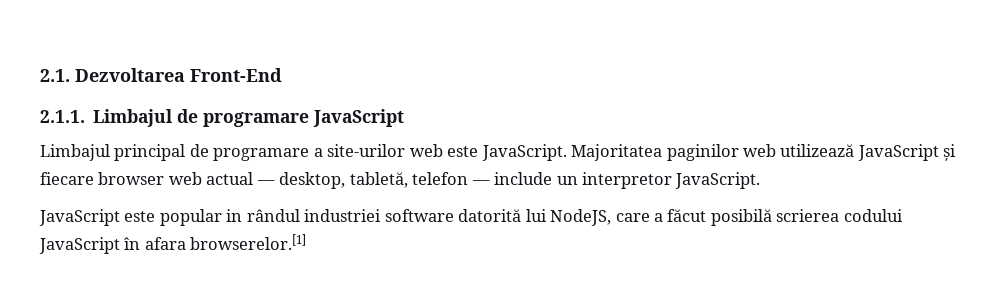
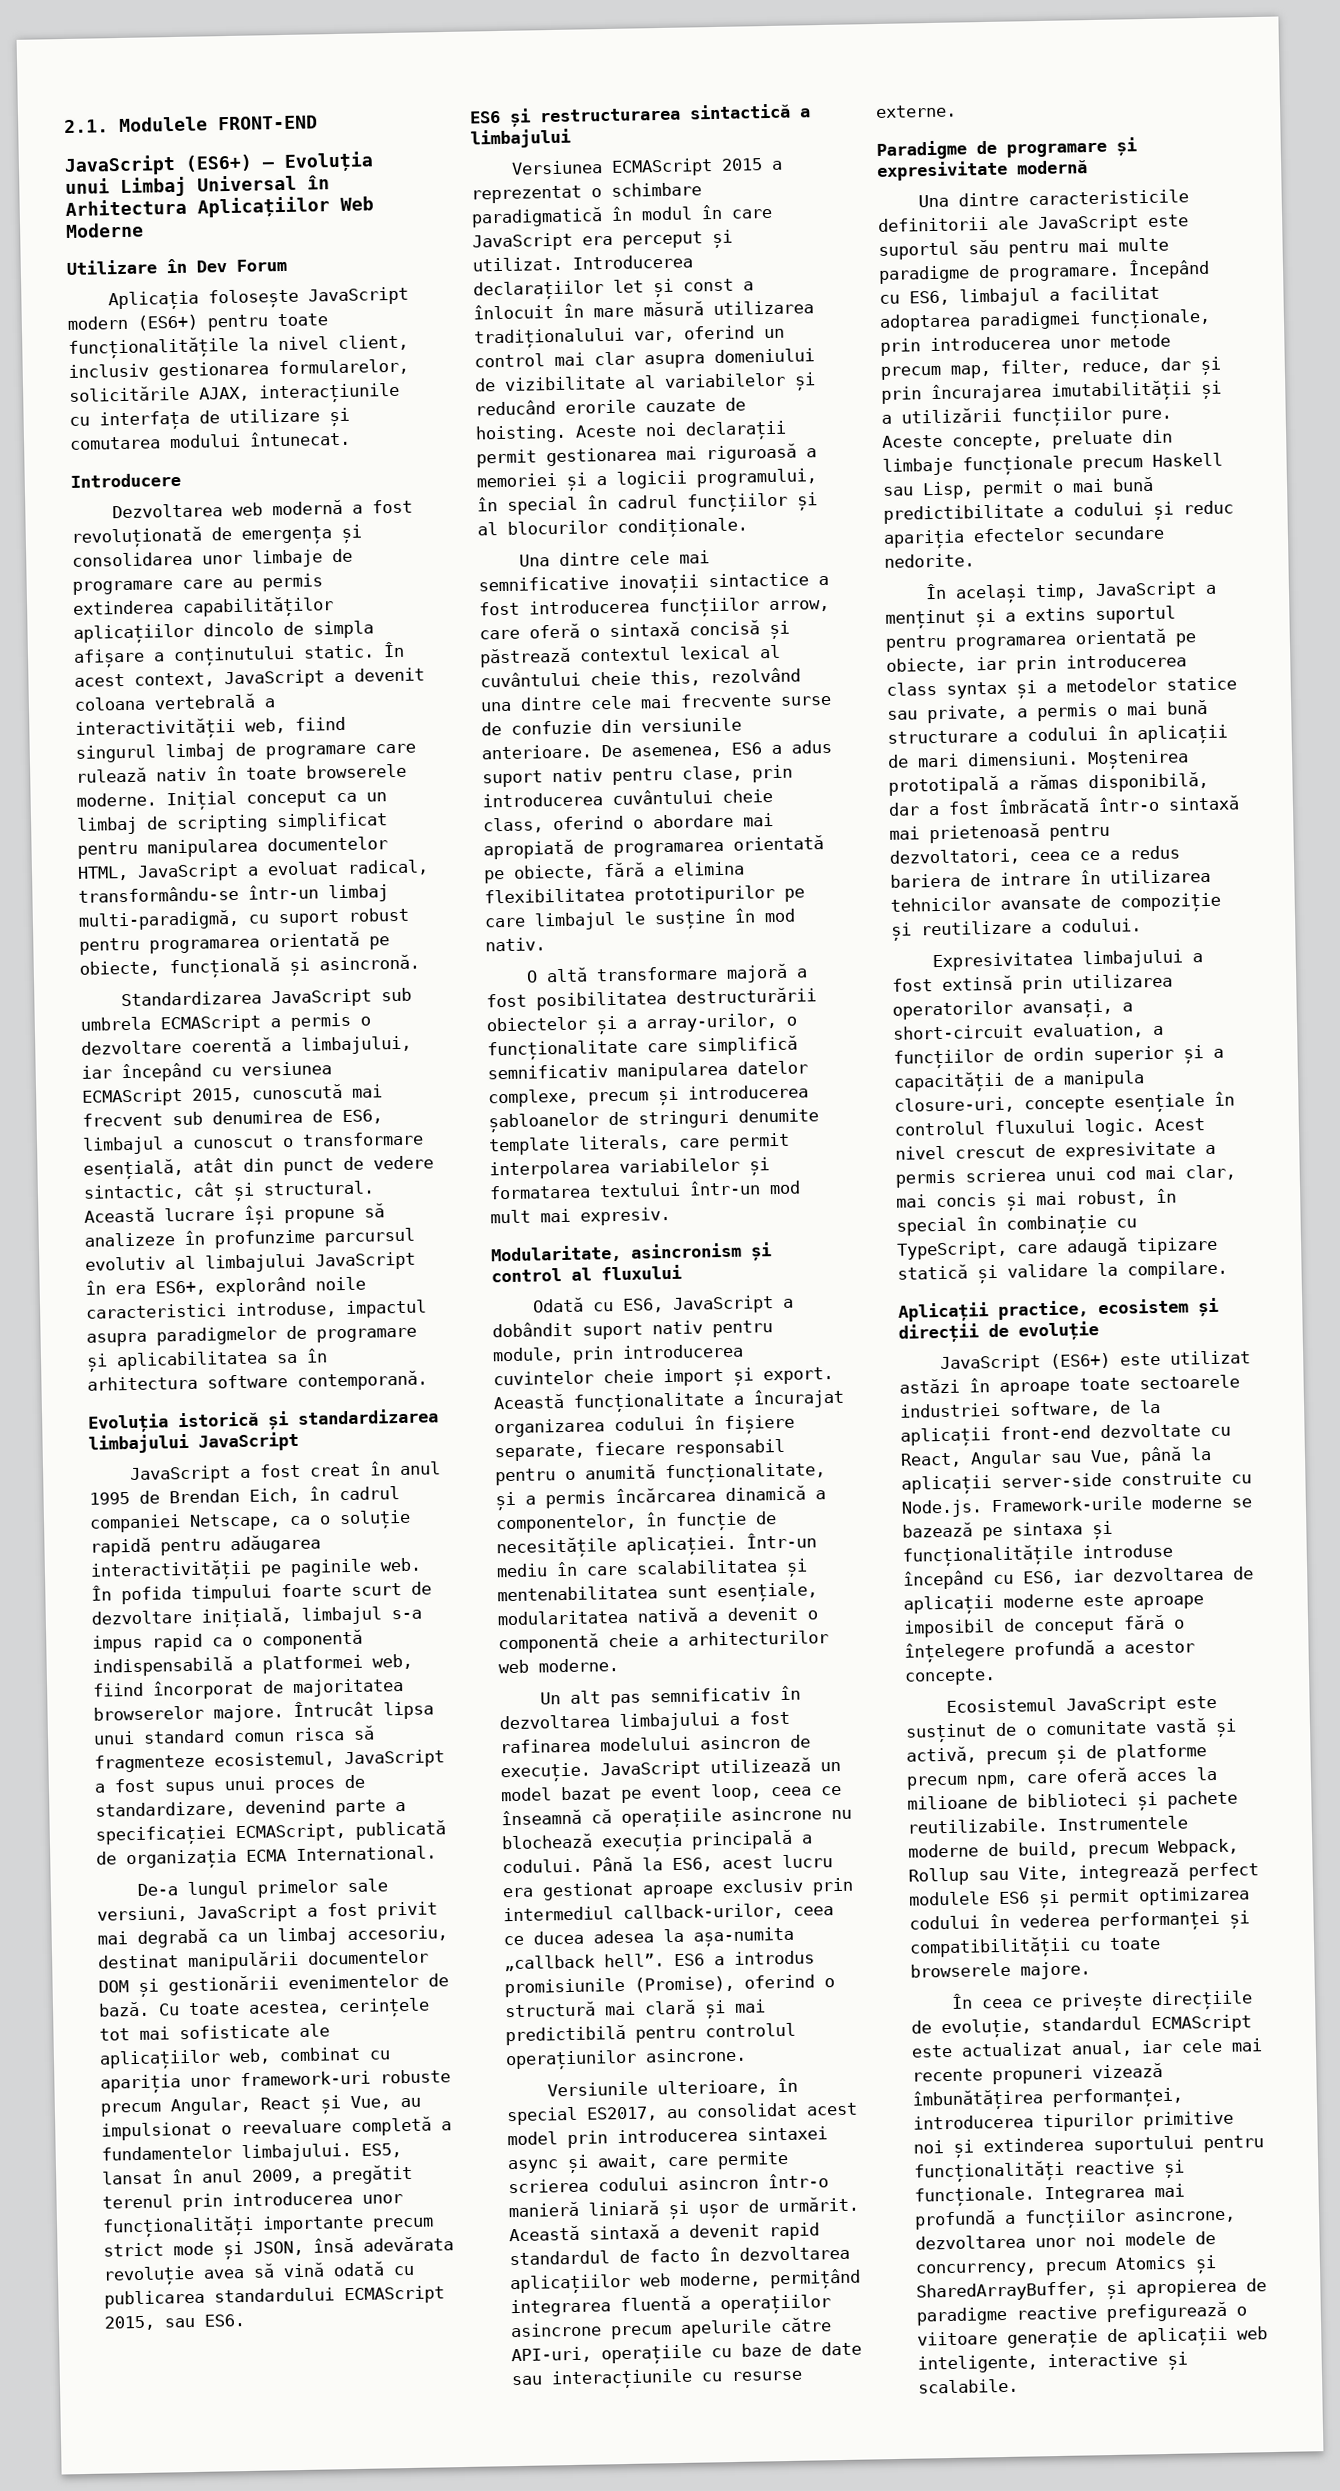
[75,68,282,82] [40,109,405,127] [40,144,957,161] [40,172,761,189] [39,209,903,226] [39,234,307,254] Dezvoltarea Front-End // 2.1.1. Limbajul de programare JavaScript // Limbajul principal de programare a site-urilor web este JavaScript. Majoritatea paginilor web utilizează JavaScript și fiecare browser web actual — desktop, tabletă, telefon — include un interpretor JavaScript. // JavaScript este popular in rândul industriei software datorită lui NodeJS, care a făcut posibilă scrierea codului JavaScript în afara browserelor.[1] -> [119,115,318,132] [64,151,374,177] [65,174,330,197] [65,196,374,218] [65,222,144,238] [66,258,287,275] [107,286,409,311] [67,313,328,332] [68,334,409,359] [68,358,409,381] [69,382,400,404] [69,407,350,431] [69,430,351,450] [70,472,181,488] [111,499,413,519] [71,524,362,548] [72,548,353,568] [72,573,323,595] [72,596,334,618] [73,620,374,644] [73,641,405,668] [74,667,425,689] [74,693,275,711] [75,716,346,740] [75,742,416,763] [76,763,407,783] [76,790,387,811] [76,812,388,835] [77,836,388,859] [77,859,429,882] [78,884,389,903] [78,907,409,931] [79,931,390,955] [79,954,420,979] [120,987,412,1008] [80,1012,371,1034] [81,1035,412,1055] [81,1061,332,1083] [82,1084,383,1107] [82,1109,383,1127] [82,1131,424,1155] [83,1155,434,1180] [83,1180,374,1202] [84,1203,385,1225] [84,1227,415,1249] [85,1251,416,1273] [85,1276,366,1297] [86,1299,427,1319] [86,1325,417,1347] [86,1348,328,1372] [87,1370,428,1391] [88,1408,439,1433] [88,1431,299,1454] [129,1461,441,1485] [89,1486,400,1505] [89,1509,411,1533] [90,1534,321,1557] [90,1557,421,1582] [91,1581,432,1605] [91,1606,422,1628] [92,1629,363,1653] [92,1653,413,1677] [93,1678,404,1700] [93,1700,434,1723] [93,1725,375,1745] [94,1749,445,1773] [94,1774,365,1796] [95,1799,406,1819] [95,1820,446,1846] [96,1845,437,1870] [136,1878,388,1900] [97,1901,438,1923] [97,1925,448,1948] [98,1949,429,1972] [98,1973,449,1997] [98,1997,430,2018] [99,2023,330,2041] [99,2046,391,2070] [100,2069,451,2094] [100,2095,421,2117] [101,2116,452,2141] [101,2143,402,2163] [102,2164,413,2185] [102,2191,403,2212] [102,2214,434,2238] [103,2236,454,2260] [103,2261,414,2286] [104,2285,445,2309] [104,2314,245,2331] [469,103,811,127] [470,128,571,149] [510,158,783,177] [471,182,702,204] [471,204,773,228] [472,229,733,252] [472,254,693,272] [473,278,754,301] [473,300,814,320] [474,325,785,349] [474,348,815,369] [474,372,816,392] [475,397,746,416] [475,420,787,444] [476,443,817,468] [476,468,817,491] [477,492,818,515] [477,517,748,538] [518,550,710,567] [478,572,829,594] [479,597,830,618] [479,620,790,640] [479,644,781,668] [480,667,801,688] [480,693,832,712] [481,717,742,736] [481,739,832,760] [482,764,793,788] [482,789,773,808] [483,813,774,834] [483,835,824,860] [484,861,745,884] [484,885,805,905] [484,908,796,931] [485,937,546,952] [525,963,808,983] [486,987,817,1011] [486,1012,797,1035] [487,1035,798,1061] [487,1060,808,1081] [488,1084,809,1108] [488,1108,819,1133] [488,1132,790,1156] [489,1157,770,1180] [489,1180,801,1200] [490,1206,671,1226] [491,1242,772,1264] [491,1264,682,1283] [531,1295,794,1314] [492,1320,773,1340] [492,1343,744,1364] [493,1367,834,1387] [493,1388,845,1413] [494,1414,795,1438] [494,1438,785,1462] [495,1462,826,1486] [495,1485,826,1511] [495,1511,777,1534] [496,1532,817,1559] [496,1558,808,1578] [497,1582,818,1603] [497,1606,818,1626] [498,1630,829,1654] [498,1658,619,1674] [539,1685,801,1708] [499,1710,790,1732] [500,1734,811,1754] [500,1757,841,1783] [501,1783,842,1803] [501,1806,852,1828] [501,1829,813,1853] [502,1854,833,1874] [502,1877,854,1901] [503,1903,834,1922] [503,1926,794,1947] [504,1950,815,1972] [504,1974,835,1998] [504,1999,766,2019] [505,2022,796,2046] [505,2047,747,2071] [546,2077,798,2097] [506,2102,858,2126] [507,2126,828,2149] [507,2150,789,2174] [508,2173,829,2194] [508,2196,859,2220] [509,2222,820,2242] [509,2245,850,2266] [510,2268,861,2295] [510,2294,831,2318] [510,2317,832,2340] [511,2341,862,2365] [511,2368,803,2390] [875,104,957,118] [876,137,1137,160] [877,160,1088,181] [917,189,1189,208] [878,214,1189,234] [878,237,1169,260] [878,258,1210,284] [879,285,1160,307] [879,308,1211,332] [880,333,1171,356] [880,356,1221,380] [881,380,1222,404] [881,406,1172,427] [882,429,1173,451] [882,452,1223,476] [883,476,1154,500] [883,500,1234,524] [883,525,1165,549] [884,553,975,568] [924,581,1217,604] [885,605,1176,629] [885,628,1197,652] [886,653,1187,674] [886,676,1237,699] [887,699,1208,724] [887,724,1228,745] [887,749,1189,770] [888,771,1209,796] [888,795,1240,816] [889,823,1110,844] [889,845,1180,866] [890,868,1211,888] [890,892,1221,913] [891,918,1142,941] [931,949,1203,972] [892,973,1173,994] [892,998,1133,1020] [892,1022,1164,1040] [893,1045,1224,1069] [893,1070,1145,1093] [894,1091,1235,1114] [894,1118,1205,1137] [895,1141,1216,1161] [895,1164,1236,1188] [896,1188,1177,1211] [896,1214,1137,1236] [896,1236,1218,1260] [897,1260,1228,1284] [898,1297,1219,1322] [898,1321,1099,1343] [939,1350,1251,1374] [899,1374,1240,1396] [899,1399,1161,1418] [900,1423,1231,1447] [900,1446,1212,1469] [901,1470,1252,1495] [901,1494,1252,1518] [902,1520,1113,1541] [902,1543,1173,1567] [903,1566,1254,1590] [903,1593,1204,1615] [903,1614,1185,1638] [904,1640,1195,1663] [904,1668,996,1686] [945,1695,1217,1715] [905,1718,1237,1743] [906,1743,1207,1765] [906,1766,1217,1790] [907,1790,1238,1811] [907,1815,1188,1834] [908,1838,1239,1859] [908,1862,1259,1886] [909,1886,1250,1909] [909,1910,1250,1932] [909,1936,1161,1959] [910,1961,1091,1980] [950,1990,1253,2012] [911,2014,1252,2039] [911,2038,1263,2058] [912,2063,1163,2085] [912,2087,1184,2111] [913,2110,1234,2132] [913,2135,1264,2158] [914,2159,1185,2183] [914,2183,1185,2207] [914,2206,1236,2230] [915,2231,1216,2250] [915,2255,1217,2278] [916,2278,1267,2302] [916,2301,1247,2326] [917,2326,1268,2349] [917,2351,1188,2374] [918,2378,1019,2394] Modulele FRONT-END // JavaScript (ES6+) – Evoluția unui Limbaj Universal în Arhitectura Aplicațiilor Web Moderne // Utilizare în Dev Forum // Aplicația folosește JavaScript modern (ES6+) pentru toate funcționalitățile la nivel client, inclusiv gestionarea formularelor, solicitările AJAX, interacțiunile cu interfața de utilizare și comutarea modului întunecat. // Introducere // Dezvoltarea web modernă a fost revoluționată de emergența și consolidarea unor limbaje de programare care au permis extinderea capabilităților aplicațiilor dincolo de simpla afișare a conținutului static. În acest context, JavaScript a devenit coloana vertebrală a interactivității web, fiind singurul limbaj de programare care rulează nativ în toate browserele moderne. Inițial conceput ca un limbaj de scripting simplificat pentru manipularea documentelor HTML, JavaScript a evoluat radical, transformându-se într-un limbaj multi-paradigmă, cu suport robust pentru programarea orientată pe obiecte, funcțională și asincronă. // Standardizarea JavaScript sub umbrela ECMAScript a permis o dezvoltare coerentă a limbajului, iar începând cu versiunea ECMAScript 2015, cunoscută mai frecvent sub denumirea de ES6, limbajul a cunoscut o transformare esențială, atât din punct de vedere sintactic, cât și structural. Această lucrare își propune să analizeze în profunzime parcursul evolutiv al limbajului JavaScript în era ES6+, explorând noile caracteristici introduse, impactul asupra paradigmelor de programare și aplicabilitatea sa în arhitectura software contemporană. // Evoluția istorică și standardizarea limbajului JavaScript // JavaScript a fost creat în anul 1995 de Brendan Eich, în cadrul companiei Netscape, ca o soluție rapidă pentru adăugarea interactivității pe paginile web. În pofida timpului foarte scurt de dezvoltare inițială, limbajul s-a impus rapid ca o componentă indispensabilă a platformei web, fiind încorporat de majoritatea browserelor majore. Întrucât lipsa unui standard comun risca să fragmenteze ecosistemul, JavaScript a fost supus unui proces de standardizare, devenind parte a specificației ECMAScript, publicată de organizația ECMA International. // De-a lungul primelor sale versiuni, JavaScript a fost privit mai degrabă ca un limbaj accesoriu, destinat manipulării documentelor DOM și gestionării evenimentelor de bază. Cu toate acestea, cerințele tot mai sofisticate ale aplicațiilor web, combinat cu apariția unor framework-uri robuste precum Angular, React și Vue, au impulsionat o reevaluare completă a fundamentelor limbajului. ES5, lansat în anul 2009, a pregătit terenul prin introducerea unor funcționalități importante precum strict mode și JSON, însă adevărata revoluție avea să vină odată cu publicarea standardului ECMAScript 2015, sau ES6. // ES6 și restructurarea sintactică a limbajului // Versiunea ECMAScript 2015 a reprezentat o schimbare paradigmatică în modul în care JavaScript era perceput și utilizat. Introducerea declarațiilor let și const a înlocuit în mare măsură utilizarea tradiționalului var, oferind un control mai clar asupra domeniului de vizibilitate al variabilelor și reducând erorile cauzate de hoisting. Aceste noi declarații permit gestionarea mai riguroasă a memoriei și a logicii programului, în special în cadrul funcțiilor și al blocurilor condiționale. // Una dintre cele mai semnificative inovații sintactice a fost introducerea funcțiilor arrow, care oferă o sintaxă concisă și păstrează contextul lexical al cuvântului cheie this, rezolvând una dintre cele mai frecvente surse de confuzie din versiunile anterioare. De asemenea, ES6 a adus suport nativ pentru clase, prin introducerea cuvântului cheie class, oferind o abordare mai apropiată de programarea orientată pe obiecte, fără a elimina flexibilitatea prototipurilor pe care limbajul le susține în mod nativ. // O altă transformare majoră a fost posibilitatea destructurării obiectelor și a array-urilor, o funcționalitate care simplifică semnificativ manipularea datelor complexe, precum și introducerea șabloanelor de stringuri denumite template literals, care permit interpolarea variabilelor și formatarea textului într-un mod mult mai expresiv. // Modularitate, asincronism și control al fluxului // Odată cu ES6, JavaScript a dobândit suport nativ pentru module, prin introducerea cuvintelor cheie import și export. Această funcționalitate a încurajat organizarea codului în fișiere separate, fiecare responsabil pentru o anumită funcționalitate, și a permis încărcarea dinamică a componentelor, în funcție de necesitățile aplicației. Într-un mediu în care scalabilitatea și mentenabilitatea sunt esențiale, modularitatea nativă a devenit o componentă cheie a arhitecturilor web moderne. // Un alt pas semnificativ în dezvoltarea limbajului a fost rafinarea modelului asincron de execuție. JavaScript utilizează un model bazat pe event loop, ceea ce înseamnă că operațiile asincrone nu blochează execuția principală a codului. Până la ES6, acest lucru era gestionat aproape exclusiv prin intermediul callback-urilor, ceea ce ducea adesea la așa-numita „callback hell”. ES6 a introdus promisiunile (Promise), oferind o structură mai clară și mai predictibilă pentru controlul operațiunilor asincrone. // Versiunile ulterioare, în special ES2017, au consolidat acest model prin introducerea sintaxei async și await, care permite scrierea codului asincron într-o manieră liniară și ușor de urmărit. Această sintaxă a devenit rapid standardul de facto în dezvoltarea aplicațiilor web moderne, permițând integrarea fluentă a operațiilor asincrone precum apelurile către API-uri, operațiile cu baze de date sau interacțiunile cu resurse externe. // Paradigme de programare și expresivitate modernă // Una dintre caracteristicile definitorii ale JavaScript este suportul său pentru mai multe paradigme de programare. Începând cu ES6, limbajul a facilitat adoptarea paradigmei funcționale, prin introducerea unor metode precum map, filter, reduce, dar și prin încurajarea imutabilității și a utilizării funcțiilor pure. Aceste concepte, preluate din limbaje funcționale precum Haskell sau Lisp, permit o mai bună predictibilitate a codului și reduc apariția efectelor secundare nedorite. // În același timp, JavaScript a menținut și a extins suportul pentru programarea orientată pe obiecte, iar prin introducerea class syntax și a metodelor statice sau private, a permis o mai bună structurare a codului în aplicații de mari dimensiuni. Moștenirea prototipală a rămas disponibilă, dar a fost îmbrăcată într-o sintaxă mai prietenoasă pentru dezvoltatori, ceea ce a redus bariera de intrare în utilizarea tehnicilor avansate de compoziție și reutilizare a codului. // Expresivitatea limbajului a fost extinsă prin utilizarea operatorilor avansați, a short-circuit evaluation, a funcțiilor de ordin superior și a capacității de a manipula closure-uri, concepte esențiale în controlul fluxului logic. Acest nivel crescut de expresivitate a permis scrierea unui cod mai clar, mai concis și mai robust, în special în combinație cu TypeScript, care adaugă tipizare statică și validare la compilare. // Aplicații practice, ecosistem și direcții de evoluție // JavaScript (ES6+) este utilizat astăzi în aproape toate sectoarele industriei software, de la aplicații front-end dezvoltate cu React, Angular sau Vue, până la aplicații server-side construite cu Node.js. Framework-urile moderne se bazează pe sintaxa și funcționalitățile introduse începând cu ES6, iar dezvoltarea de aplicații moderne este aproape imposibil de conceput fără o înțelegere profundă a acestor concepte. // Ecosistemul JavaScript este susținut de o comunitate vastă și activă, precum și de platforme precum npm, care oferă acces la milioane de biblioteci și pachete reutilizabile. Instrumentele moderne de build, precum Webpack, Rollup sau Vite, integrează perfect modulele ES6 și permit optimizarea codului în vederea performanței și compatibilității cu toate browserele majore. // În ceea ce privește direcțiile de evoluție, standardul ECMAScript este actualizat anual, iar cele mai recente propuneri vizează îmbunătățirea performanței, introducerea tipurilor primitive noi și extinderea suportului pentru funcționalități reactive și funcționale. Integrarea mai profundă a funcțiilor asincrone, dezvoltarea unor noi modele de concurrency, precum Atomics și SharedArrayBuffer, și apropierea de paradigme reactive prefigurează o viitoare generație de aplicații web inteligente, interactive și scalabile.

